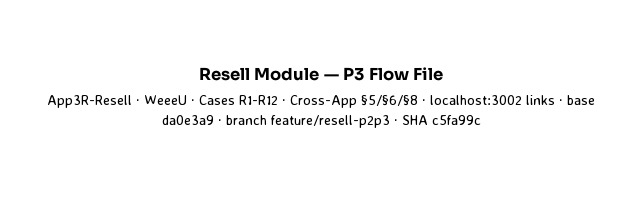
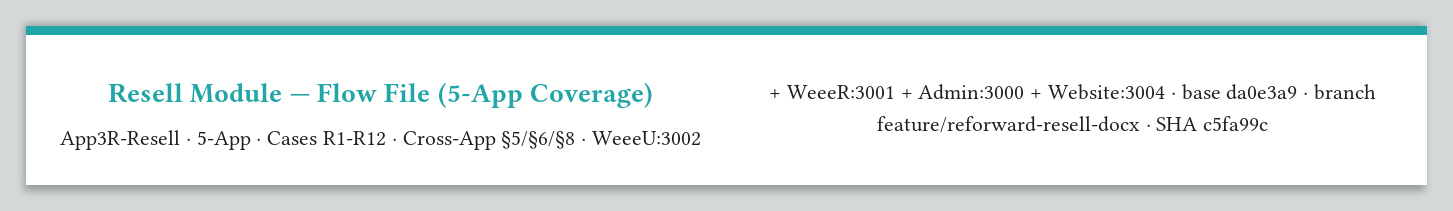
[343,67,365,81] P3 -> (310, 98) none
(444, 74) none -> [437,82,653,108] (5-App Coverage)
[144,95,187,105] WeeeU -> [196,131,251,150] 5-App
[430,95,555,105] localhost:3002 links -> [592,131,702,146] [768,84,1165,100] WeeeU:3002 + WeeeR:3001 + Admin:3000 + Website:3004
[270,115,390,128] feature/resell-p2p3 -> [876,116,1140,133] feature/reforward-resell-docx

